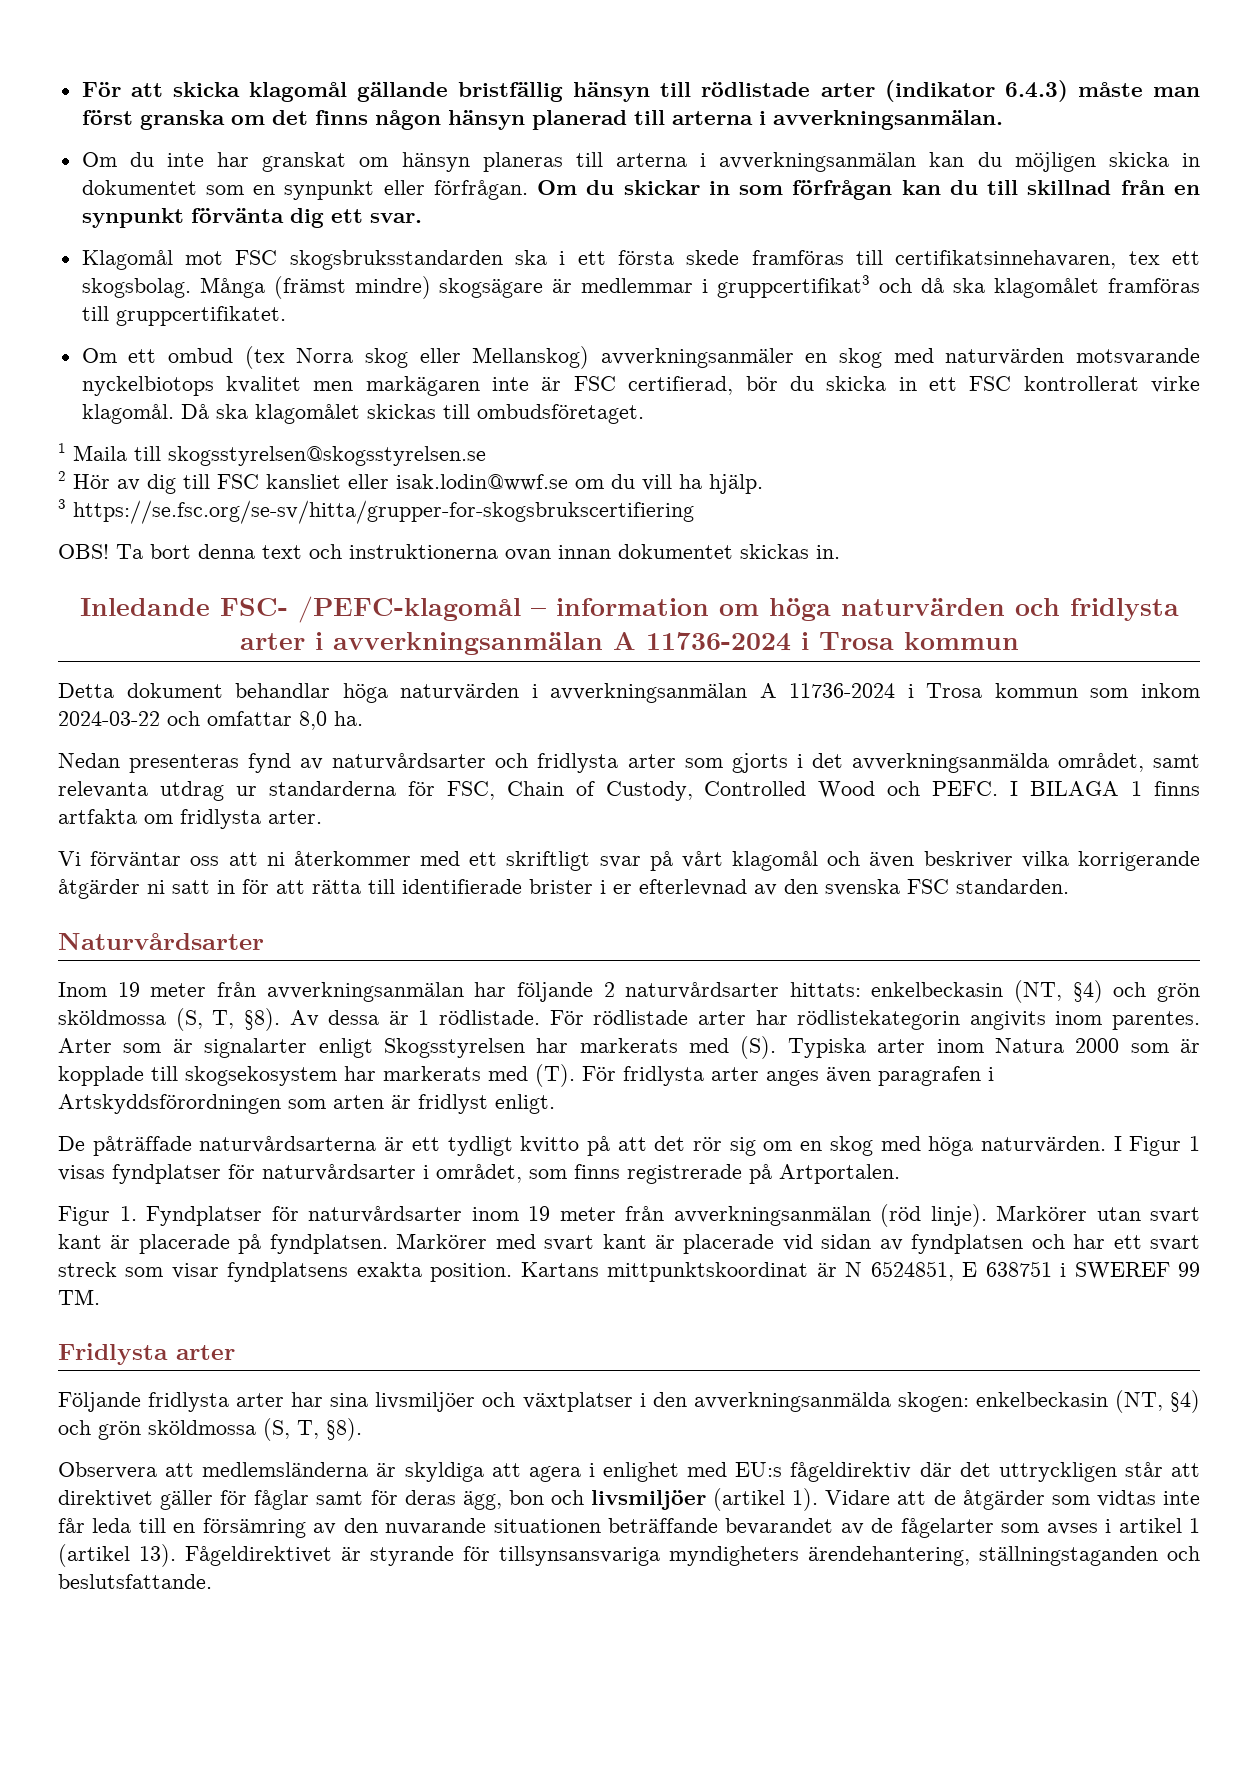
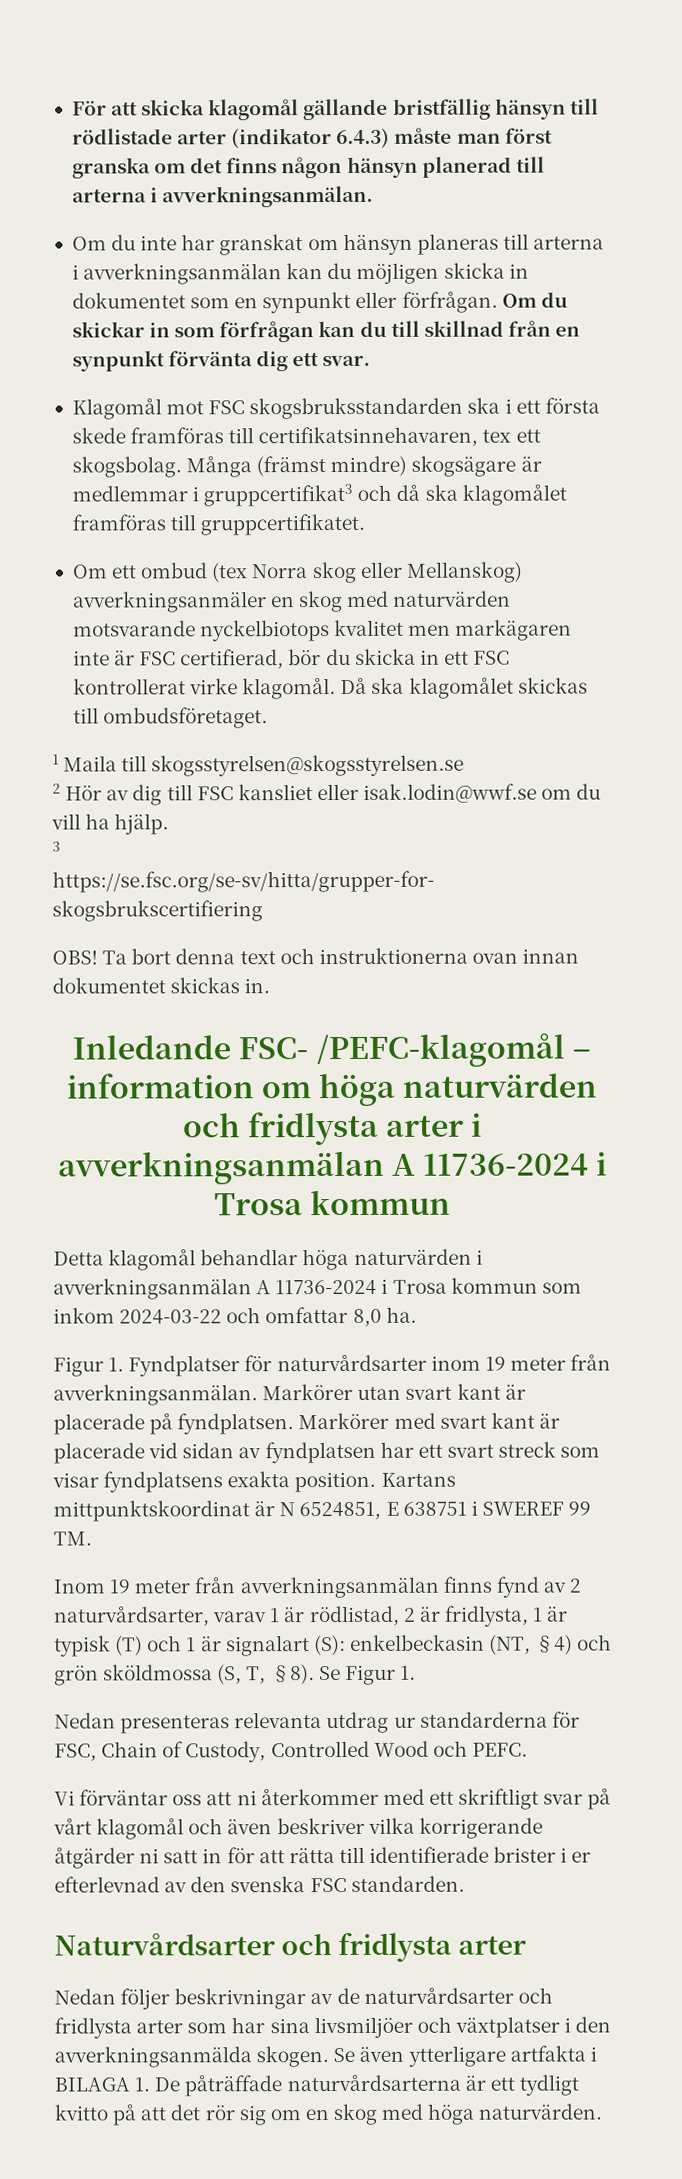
[126,683,223,698] dokument -> [108,1249,197,1271] klagomål
[58,753,1200,773] Nedan presenteras fynd av naturvårdsarter och fridlysta arter som gjorts i det avverkningsanmälda området, samt -> [53,1354,612,1377] [53,1383,526,1406] [53,1412,560,1435] [53,1441,601,1464] [52,1471,456,1493] [53,1500,592,1522] [53,1531,92,1546] [53,1576,582,1599] [53,1605,569,1627] [54,1634,613,1657] [54,1664,416,1686] [54,1712,231,1734] Figur 1. Fyndplatser för naturvårdsarter inom 19 meter från avverkningsanmälan. Markörer utan svart kant är placerade på fyndplatsen. Markörer med svart kant är placerade vid sidan av fyndplatsen har ett svart streck som visar fyndplatsens exakta position. Kartans mittpunktskoordinat är N 6524851, E 638751 i SWEREF 99 TM. // Inom 19 meter från avverkningsanmälan finns fynd av 2 naturvårdsarter, varav 1 är rödlistad, 2 är fridlysta, 1 är typisk (T) och 1 är signalart (S): enkelbeckasin (NT, §4) och grön sköldmossa (S, T, §8). Se Figur 1. // Nedan presenteras
[1010,781,1200,796] [58,809,322,829] I BILAGA 1 finns artfakta om fridlysta arter. -> (528, 1749) none
[58,980,1200,1003] [58,1008,1200,1031] [58,1036,1200,1059] [58,1064,994,1087] [58,1094,555,1114] // Inom 19 meter från avverkningsanmälan har följande 2 naturvårdsarter hittats: enkelbeckasin (NT, §4) och grön sköldmossa (S, T, §8). Av dessa är 1 rödlistade. För rödlistade arter har rödlistekategorin angivits inom parentes. Arter som är signalarter enligt Skogsstyrelsen har markerats med (S). Typiska arter inom Natura 2000 som är kopplade till skogsekosystem har markerats med (T). För fridlysta arter anges även paragrafen i Artskyddsförordningen som arten är fridlyst enligt. // -> [281,1932,528,1963] [54,1987,553,2010] [54,2016,612,2039] [54,2045,597,2068] [54,2077,151,2092] och fridlysta arter // Nedan följer beskrivningar av de naturvårdsarter och fridlysta arter som har sina livsmiljöer och växtplatser i den avverkningsanmälda skogen. Se även ytterligare artfakta i BILAGA 1.
[1113,1136,1201,1156] [58,1164,900,1184] [58,1204,1200,1227] [58,1233,1200,1254] [58,1261,1201,1282] [58,1289,100,1305] [58,1343,235,1365] [58,1390,1200,1413] [58,1418,362,1441] [58,1462,1200,1482] [58,1488,1200,1511] [58,1518,1200,1538] [58,1544,1200,1567] [58,1574,212,1589] I Figur 1 visas fyndplatser för naturvårdsarter i området, som finns registrerade på Artportalen. // Figur 1. Fyndplatser för naturvårdsarter inom 19 meter från avverkningsanmälan (röd linje). Markörer utan svart kant är placerade på fyndplatsen. Markörer med svart kant är placerade vid sidan av fyndplatsen och har ett svart streck som visar fyndplatsens exakta position. Kartans mittpunktskoordinat är N 6524851, E 638751 i SWEREF 99 TM. // Fridlysta arter // Följande fridlysta arter har sina livsmiljöer och växtplatser i den avverkningsanmälda skogen: enkelbeckasin (NT, §4) och grön sköldmossa (S, T, §8). // Observera att medlemsländerna är skyldiga att agera i enlighet med EU:s fågeldirektiv där det uttryckligen står att direktivet gäller för fåglar samt för deras ägg, bon och livsmiljöer (artikel 1). Vidare att de åtgärder som vidtas inte får leda till en försämring av den nuvarande situationen beträffande bevarandet av de fågelarter som avses i artikel 1 (artikel 13). Fågeldirektivet är styrande för tillsynsansvariga myndigheters ärendehantering, ställningstaganden och beslutsfattande. -> (603, 2111) none

